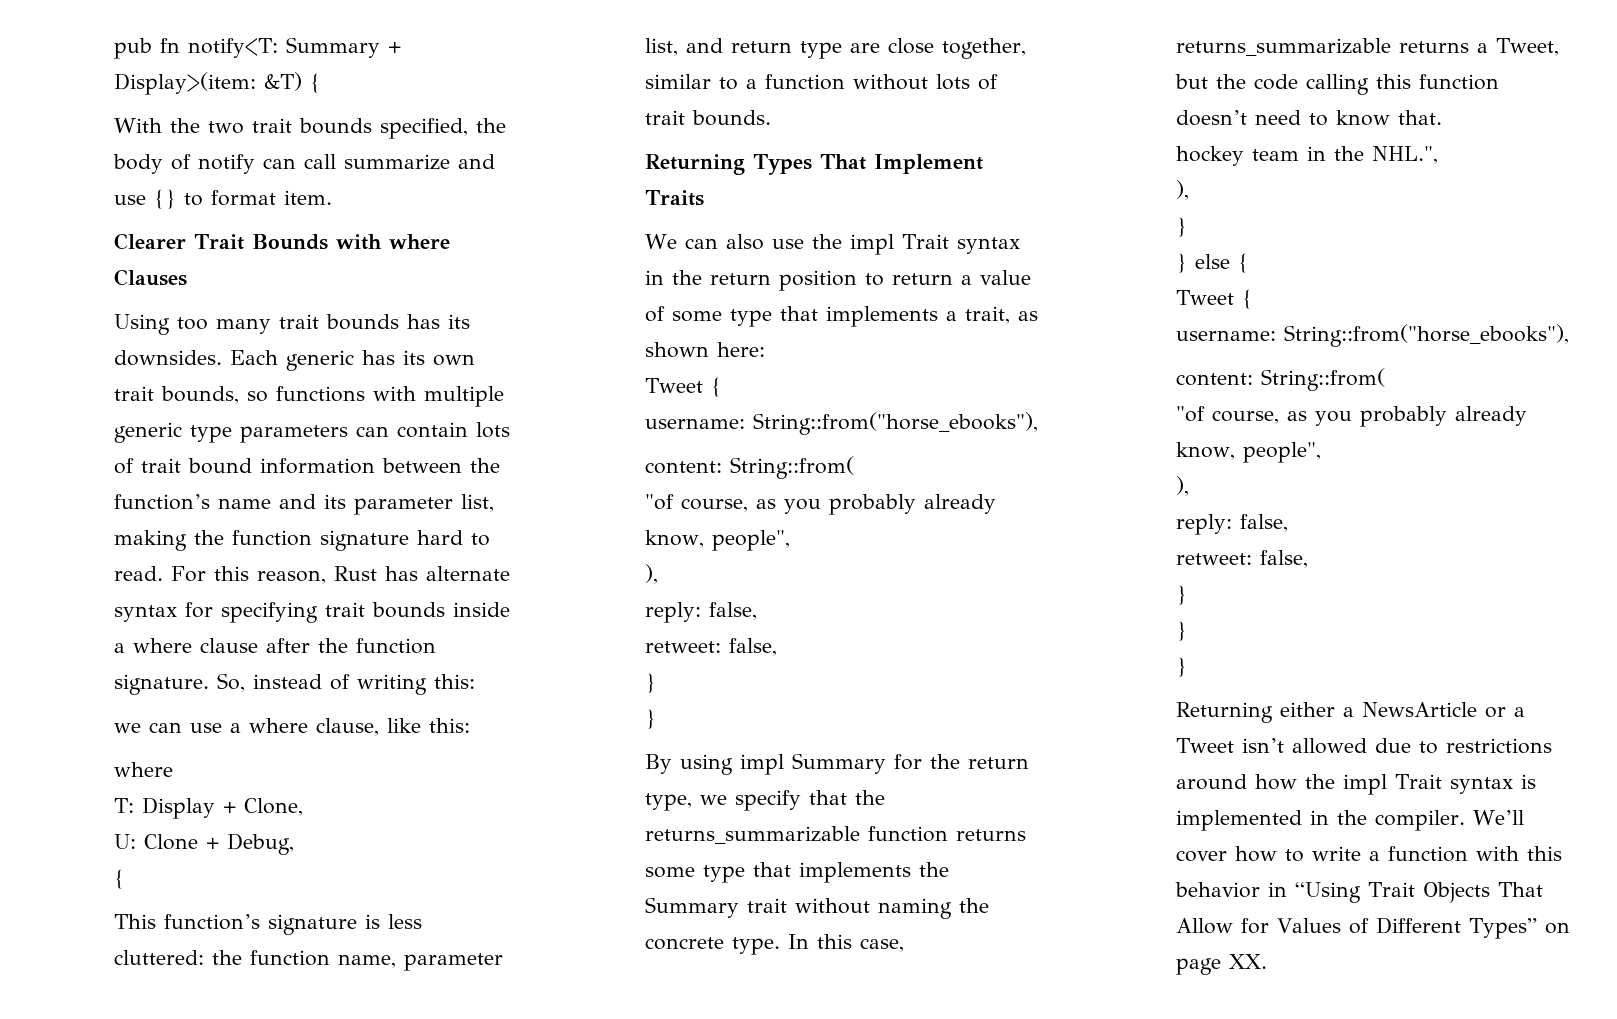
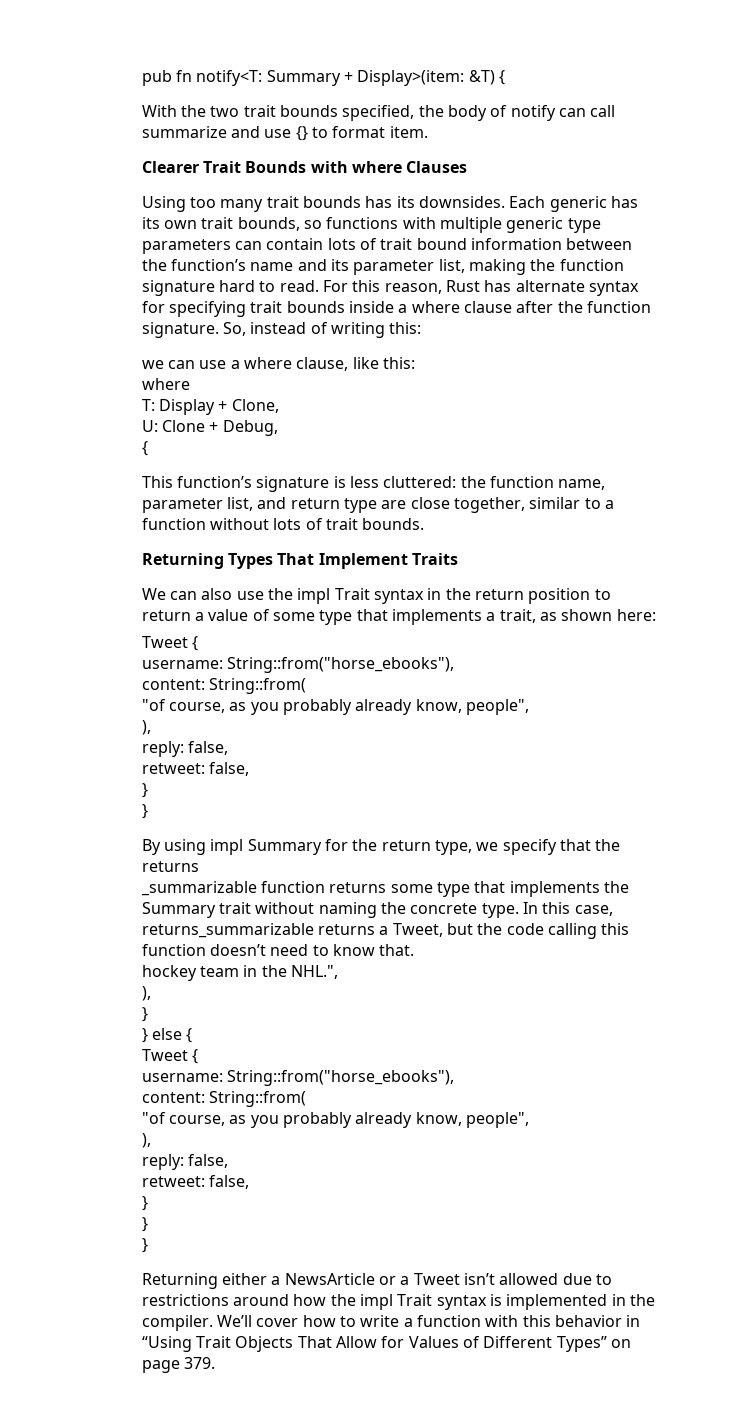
[644,826,860,844] returns_summarizable -> [141,861,199,872] [140,881,257,896] returns // _summarizable
[1228,954,1267,969] XX. -> [184,1357,216,1369] 379.

